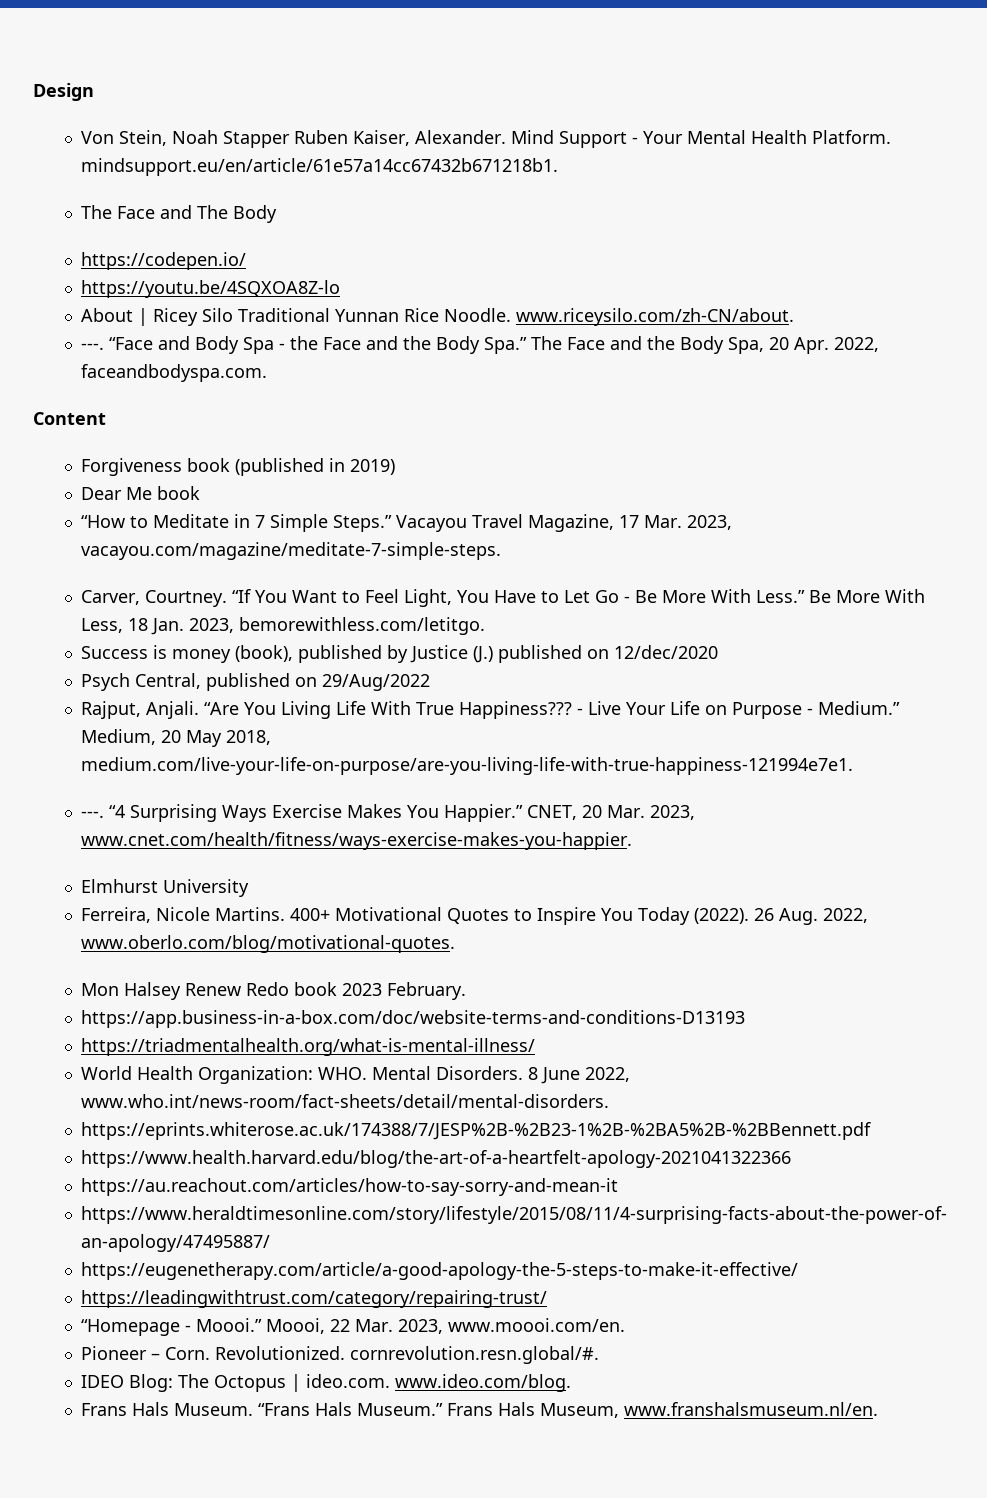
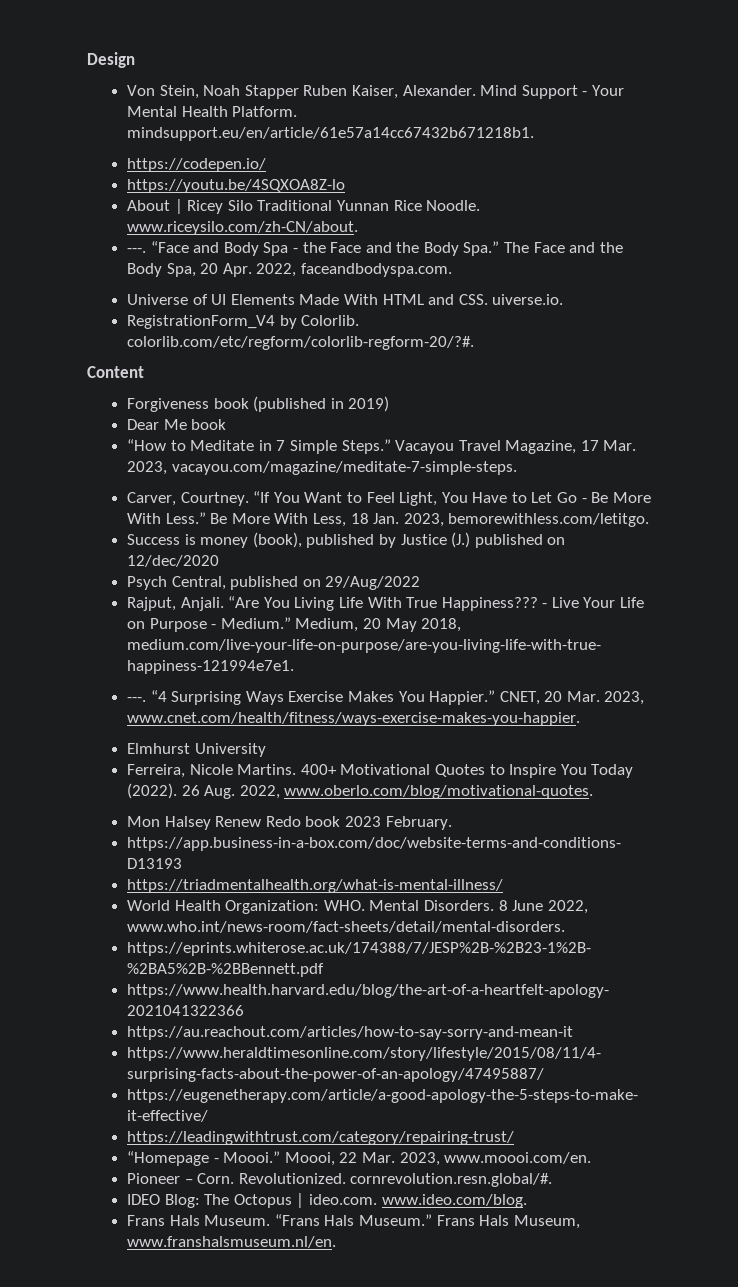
[80,205,277,223] // The Face and The Body -> (534, 134) none
(267, 373) none -> [126,294,564,305] [126,315,360,329] [126,336,474,350] // Universe of UI Elements Made With HTML and CSS. uiverse.io. // RegistrationForm_V4 by Colorlib. colorlib.com/etc/regform/colorlib-regform-20/?#.

